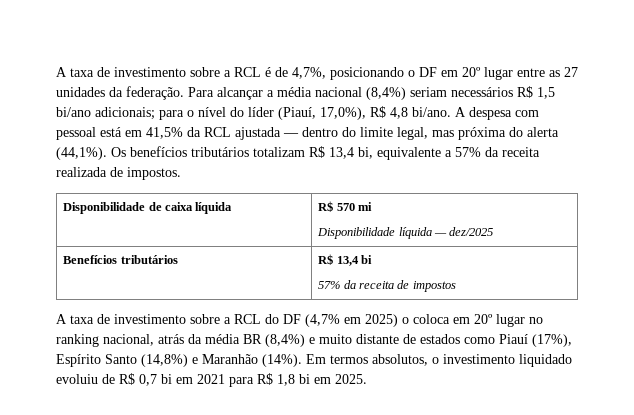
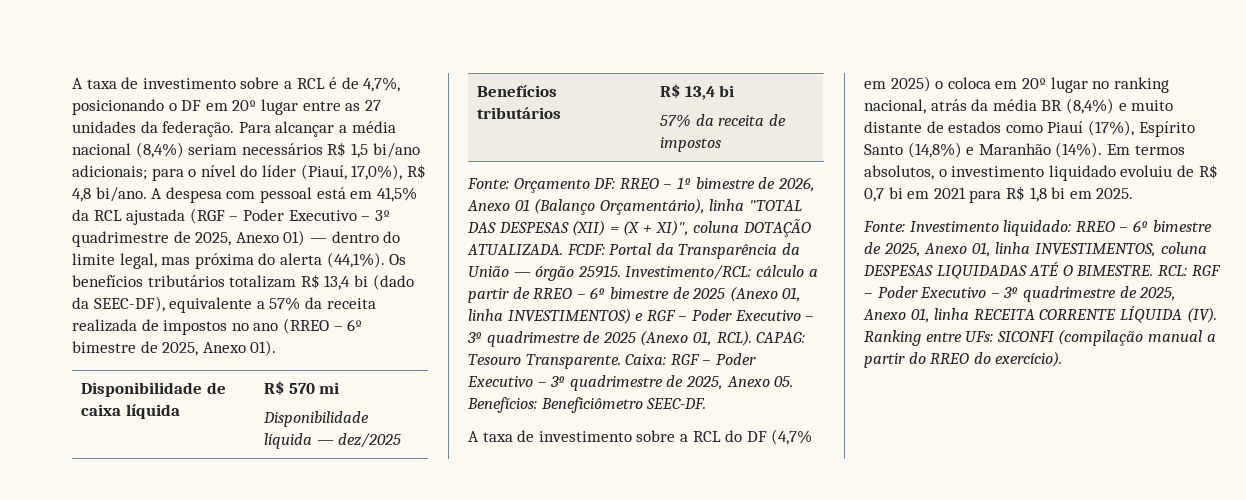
(281, 133) none -> [189,208,390,224] [72,230,306,247] (RGF – Poder Executivo – 3º quadrimestre de 2025, Anexo 01)
[358,147,373,159] bi, -> [353,274,414,290] [72,296,165,312] bi (dado da SEEC-DF),
[127,167,181,180] impostos. -> [163,318,363,335] [72,340,277,356] impostos no ano (RREO – 6º bimestre de 2025, Anexo 01).
(456, 286) none -> [467,177,815,193] [467,198,802,215] [467,219,811,237] [467,243,800,259] [468,265,818,281] [468,286,802,303] [468,308,815,324] [467,330,806,347] [468,353,756,369] [467,375,794,391] [467,397,707,413] // Fonte: Orçamento DF: RREO – 1º bimestre de 2026, Anexo 01 (Balanço Orçamentário), linha "TOTAL DAS DESPESAS (XII) = (X + XI)", coluna DOTAÇÃO ATUALIZADA. FCDF: Portal da Transparência da União — órgão 25915. Investimento/RCL: cálculo a partir de RREO – 6º bimestre de 2025 (Anexo 01, linha INVESTIMENTOS) e RGF – Poder Executivo – 3º quadrimestre de 2025 (Anexo 01, RCL). CAPAG: Tesouro Transparente. Caixa: RGF – Poder Executivo – 3º quadrimestre de 2025, Anexo 05. Benefícios: Beneficiômetro SEEC-DF.
(367, 379) none -> [863,220,1212,236] [864,242,1207,257] [863,262,1221,279] [864,286,1177,302] [863,306,1217,323] [864,329,1216,346] [864,351,1063,368] // Fonte: Investimento liquidado: RREO – 6º bimestre de 2025, Anexo 01, linha INVESTIMENTOS, coluna DESPESAS LIQUIDADAS ATÉ O BIMESTRE. RCL: RGF – Poder Executivo – 3º quadrimestre de 2025, Anexo 01, linha RECEITA CORRENTE LÍQUIDA (IV). Ranking entre UFs: SICONFI (compilação manual a partir do RREO do exercício).

